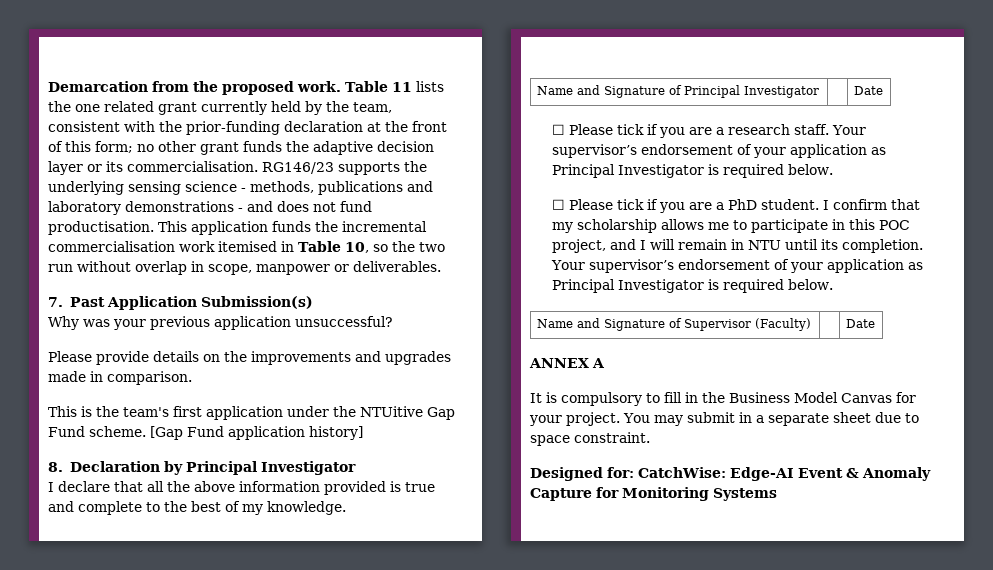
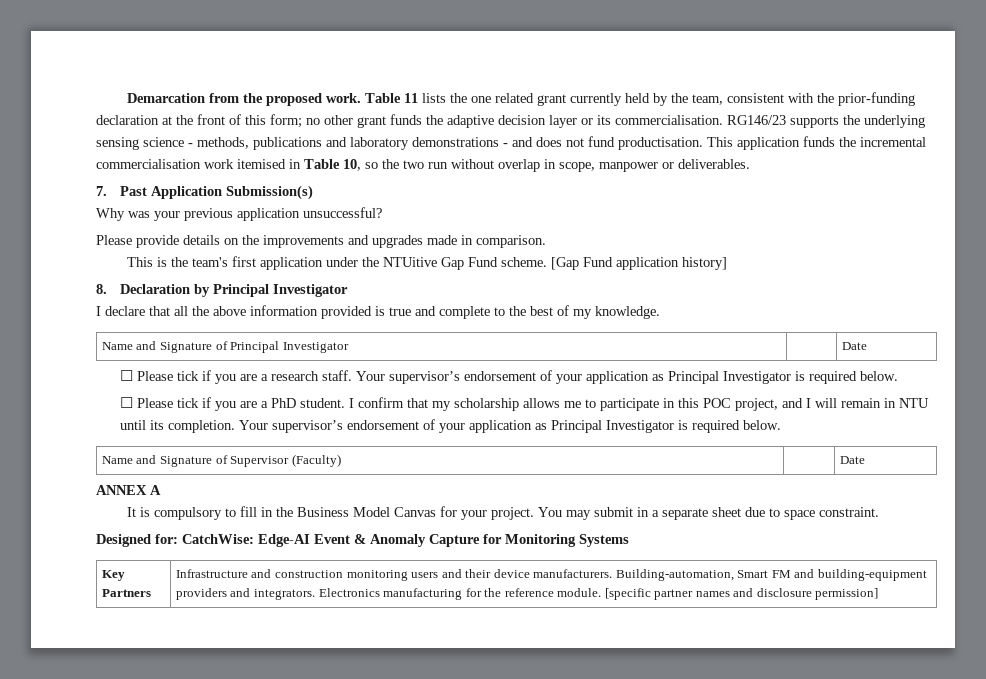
(777, 494) none -> [101,570,125,581] [101,589,151,597] [175,569,927,581] [175,588,879,600] // Key Partners | Infrastructure and construction monitoring users and their device manufacturers. Building-automation, Smart FM and building-equipment providers and integrators. Electronics manufacturing for the reference module. [specific partner names and disclosure permission]

